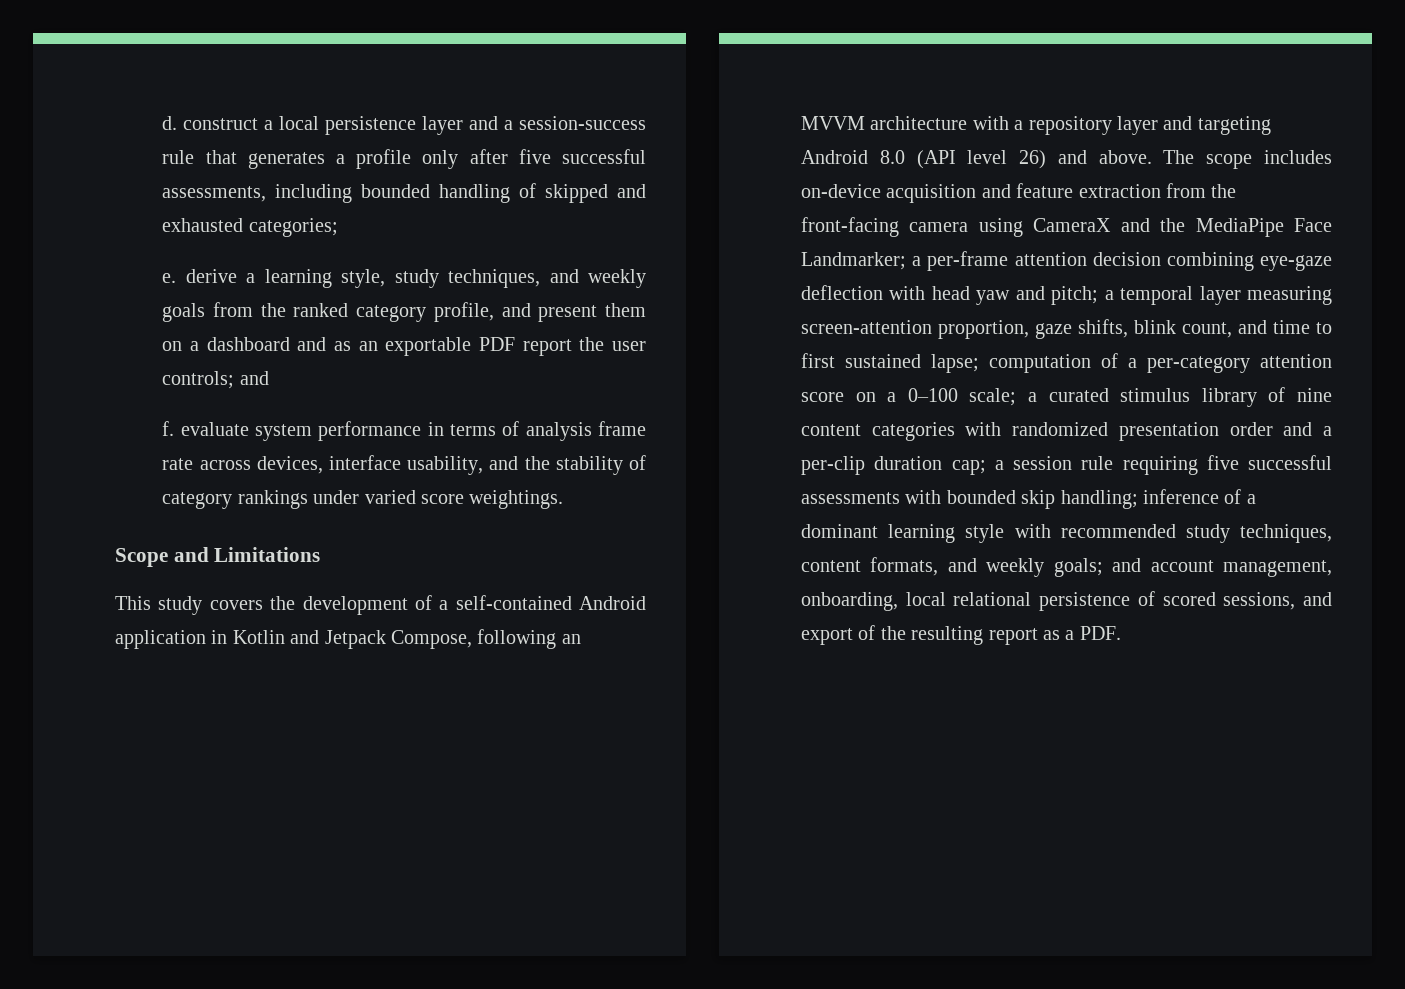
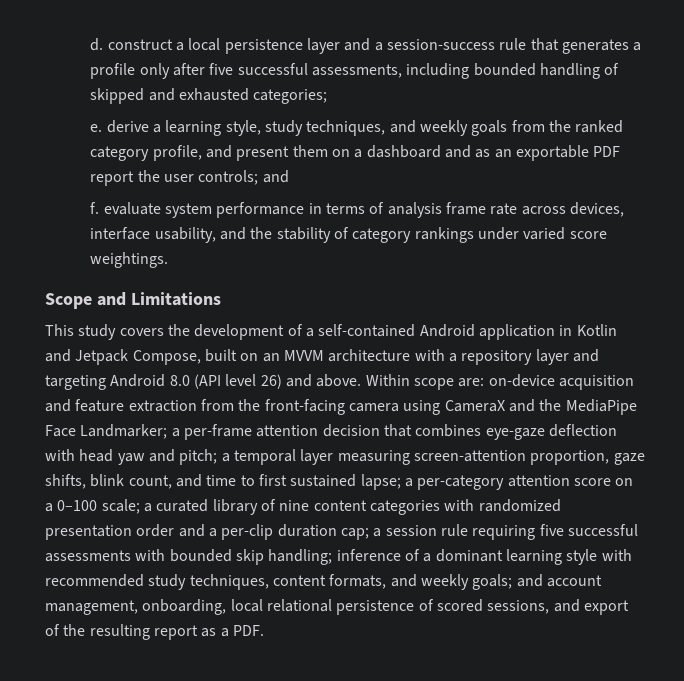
[477,629,557,649] following -> [204,349,259,362] built on
[1163,150,1332,169] The scope includes -> [365,374,485,390] Within scope are:
[1166,252,1254,271] combining -> [383,424,482,437] that combines
[989,353,1118,373] computation of -> (401, 482) none
[1120,388,1191,402] stimulus -> (209, 505) none

